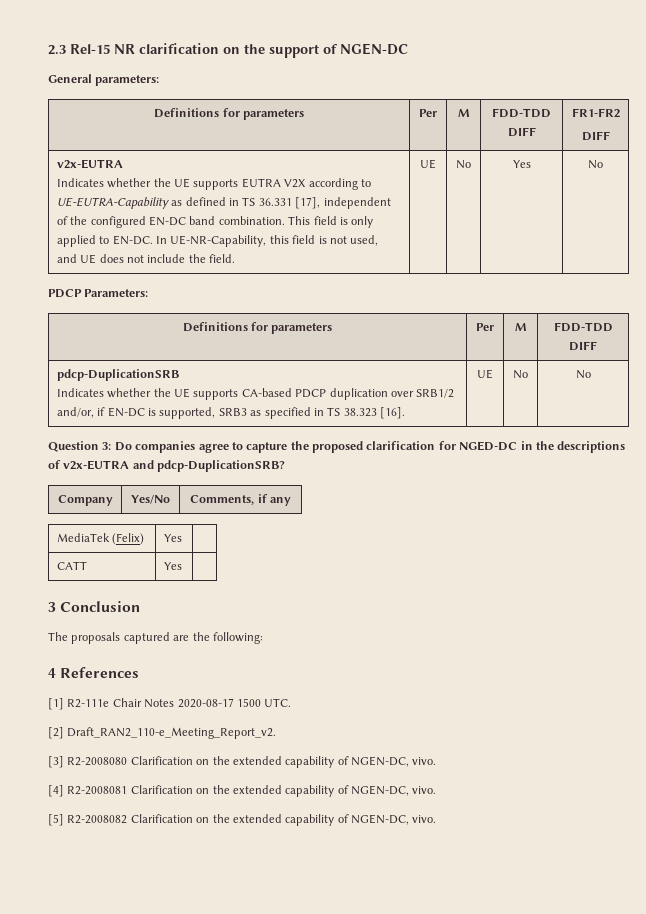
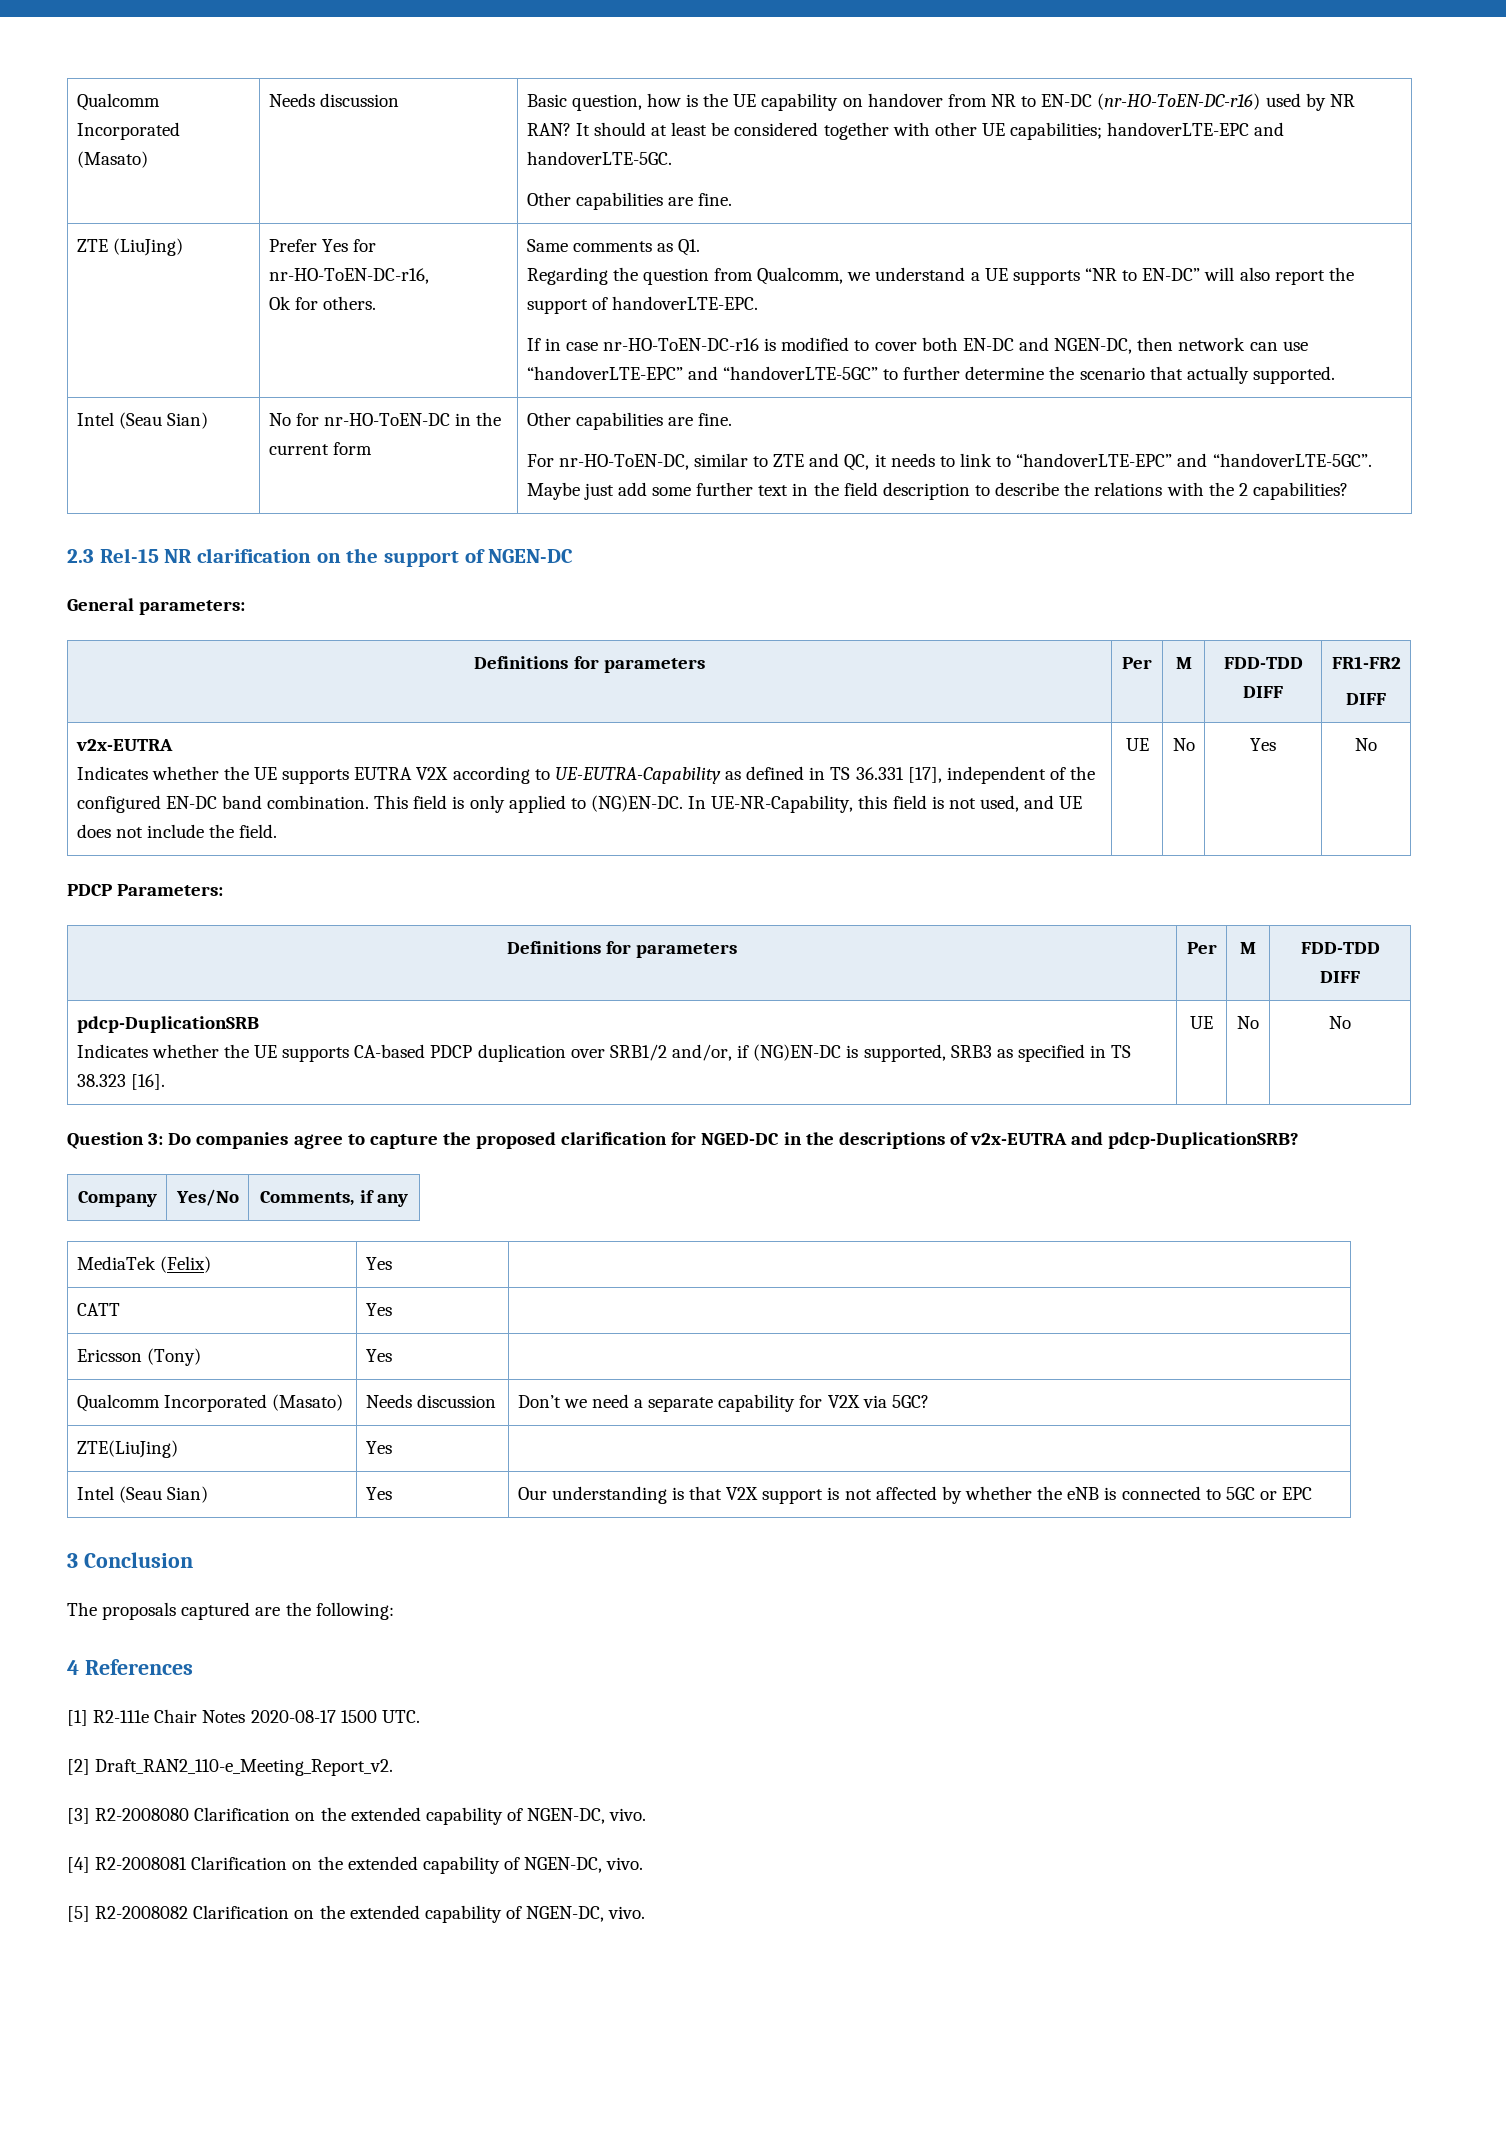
(48, 50) none -> [76,93,160,111] [76,122,180,140] [76,151,148,168] [268,93,399,107] [526,93,1355,111] [526,122,1285,140] [526,151,672,165] [526,192,733,210] [76,238,183,256] [268,239,376,252] [268,268,429,284] [268,296,376,310] [526,239,701,256] [526,267,1354,285] [526,296,758,314] [526,337,1308,354] [526,366,1335,384] [76,412,208,429] [268,412,502,426] [268,442,372,455] [526,412,733,430] [526,453,1372,471] [526,482,1348,500] Qualcomm Incorporated (Masato) | Needs discussion | Basic question, how is the UE capability on handover from NR to EN-DC (nr-HO-ToEN-DC-r16) used by NR RAN? It should at least be considered together with other UE capabilities; handoverLTE-EPC and handoverLTE-5GC. // Other capabilities are fine. // ZTE (LiuJing) | Prefer Yes for nr-HO-ToEN-DC-r16, // Ok for others. | Same comments as Q1. // Regarding the question from Qualcomm, we understand a UE supports “NR to EN-DC” will also report the support of handoverLTE-EPC. // If in case nr-HO-ToEN-DC-r16 is modified to cover both EN-DC and NGEN-DC, then network can use “handoverLTE-EPC” and “handoverLTE-5GC” to further determine the scenario that actually supported. // Intel (Seau Sian) | No for nr-HO-ToEN-DC in the current form | Other capabilities are fine. // For nr-HO-ToEN-DC, similar to ZTE and QC, it needs to link to “handoverLTE-EPC” and “handoverLTE-5GC”. Maybe just add some further text in the field description to describe the relations with the 2 capabilities? //
[112,235,153,245] EN-DC. -> [590,795,683,812] (NG)EN-DC.
[107,407,145,417] EN-DC -> [753,1044,842,1061] (NG)EN-DC
(182, 566) none -> [76,1348,201,1366] [365,1349,392,1362] [76,1394,343,1412] [365,1394,496,1408] [517,1394,929,1412] [76,1440,178,1458] [365,1441,392,1454] [76,1486,208,1503] [365,1487,392,1500] [517,1486,1313,1504] // Ericsson (Tony) | Yes | // Qualcomm Incorporated (Masato) | Needs discussion | Don’t we need a separate capability for V2X via 5GC? // ZTE(LiuJing) | Yes | // Intel (Seau Sian) | Yes | Our understanding is that V2X support is not affected by whether the eNB is connected to 5GC or EPC

